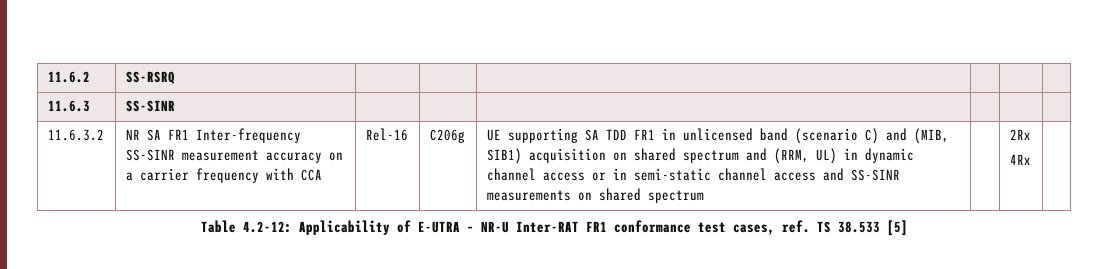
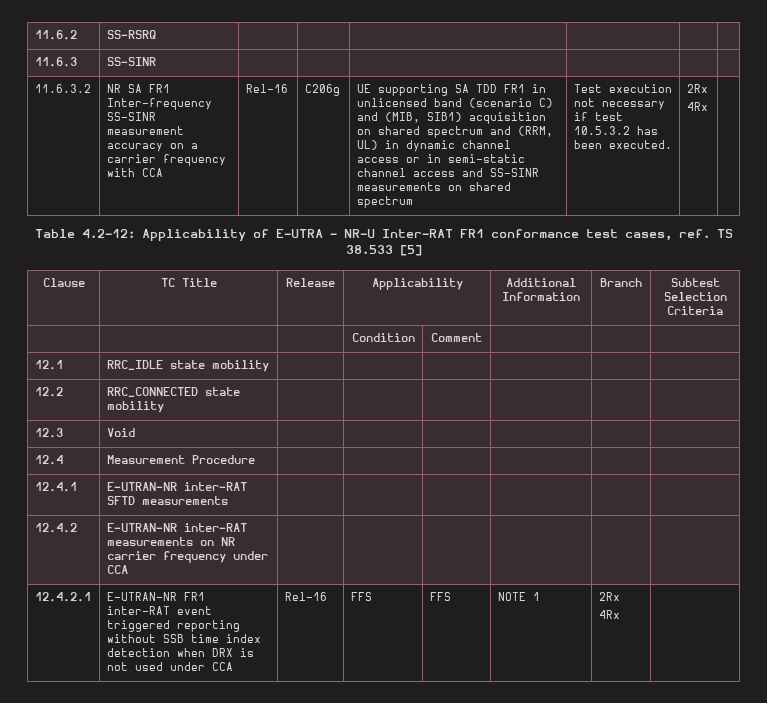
(704, 196) none -> [573,84,672,93] [573,98,665,110] [573,112,623,121] [573,126,658,135] [573,140,672,149] Test execution not necessary if test 10.5.3.2 has been executed.
(908, 228) none -> [42,278,85,287] [160,278,217,287] [286,278,335,287] [371,278,463,290] [506,278,576,287] [502,292,580,301] [600,278,642,287] [670,278,720,287] [663,292,727,301] [667,306,723,315] [351,333,415,342] [431,333,482,342] [34,360,63,370] [106,360,269,372] [34,387,63,397] [106,387,240,397] [106,401,164,413] [34,428,63,438] [106,428,135,437] [34,455,63,465] [106,455,255,464] [34,482,77,492] [106,482,247,491] [106,496,228,505] [34,523,77,533] [106,523,247,532] [106,537,235,546] [106,551,268,563] [106,565,128,574] [34,592,91,602] [106,592,205,601] [106,606,212,615] [106,620,240,632] [106,634,261,643] [106,648,254,657] [106,662,233,671] [284,592,327,601] [350,592,372,601] [429,592,451,601] [497,592,540,601] [598,592,620,601] [598,610,620,619] // Clause | TC Title | Release | Applicability | Additional Information | Branch | Subtest Selection Criteria // | | | Condition | Comment | | | // 12.1 | RRC_IDLE state mobility | | | | | | // 12.2 | RRC_CONNECTED state mobility | | | | | | // 12.3 | Void | | | | | | // 12.4 | Measurement Procedure | | | | | | // 12.4.1 | E-UTRAN-NR inter-RAT SFTD measurements | | | | | | // 12.4.2 | E-UTRAN-NR inter-RAT measurements on NR carrier frequency under CCA | | | | | | // 12.4.2.1 | E-UTRAN-NR FR1 inter-RAT event triggered reporting without SSB time index detection when DRX is not used under CCA | Rel-16 | FFS | FFS | NOTE 1 | 2Rx // 4Rx |

